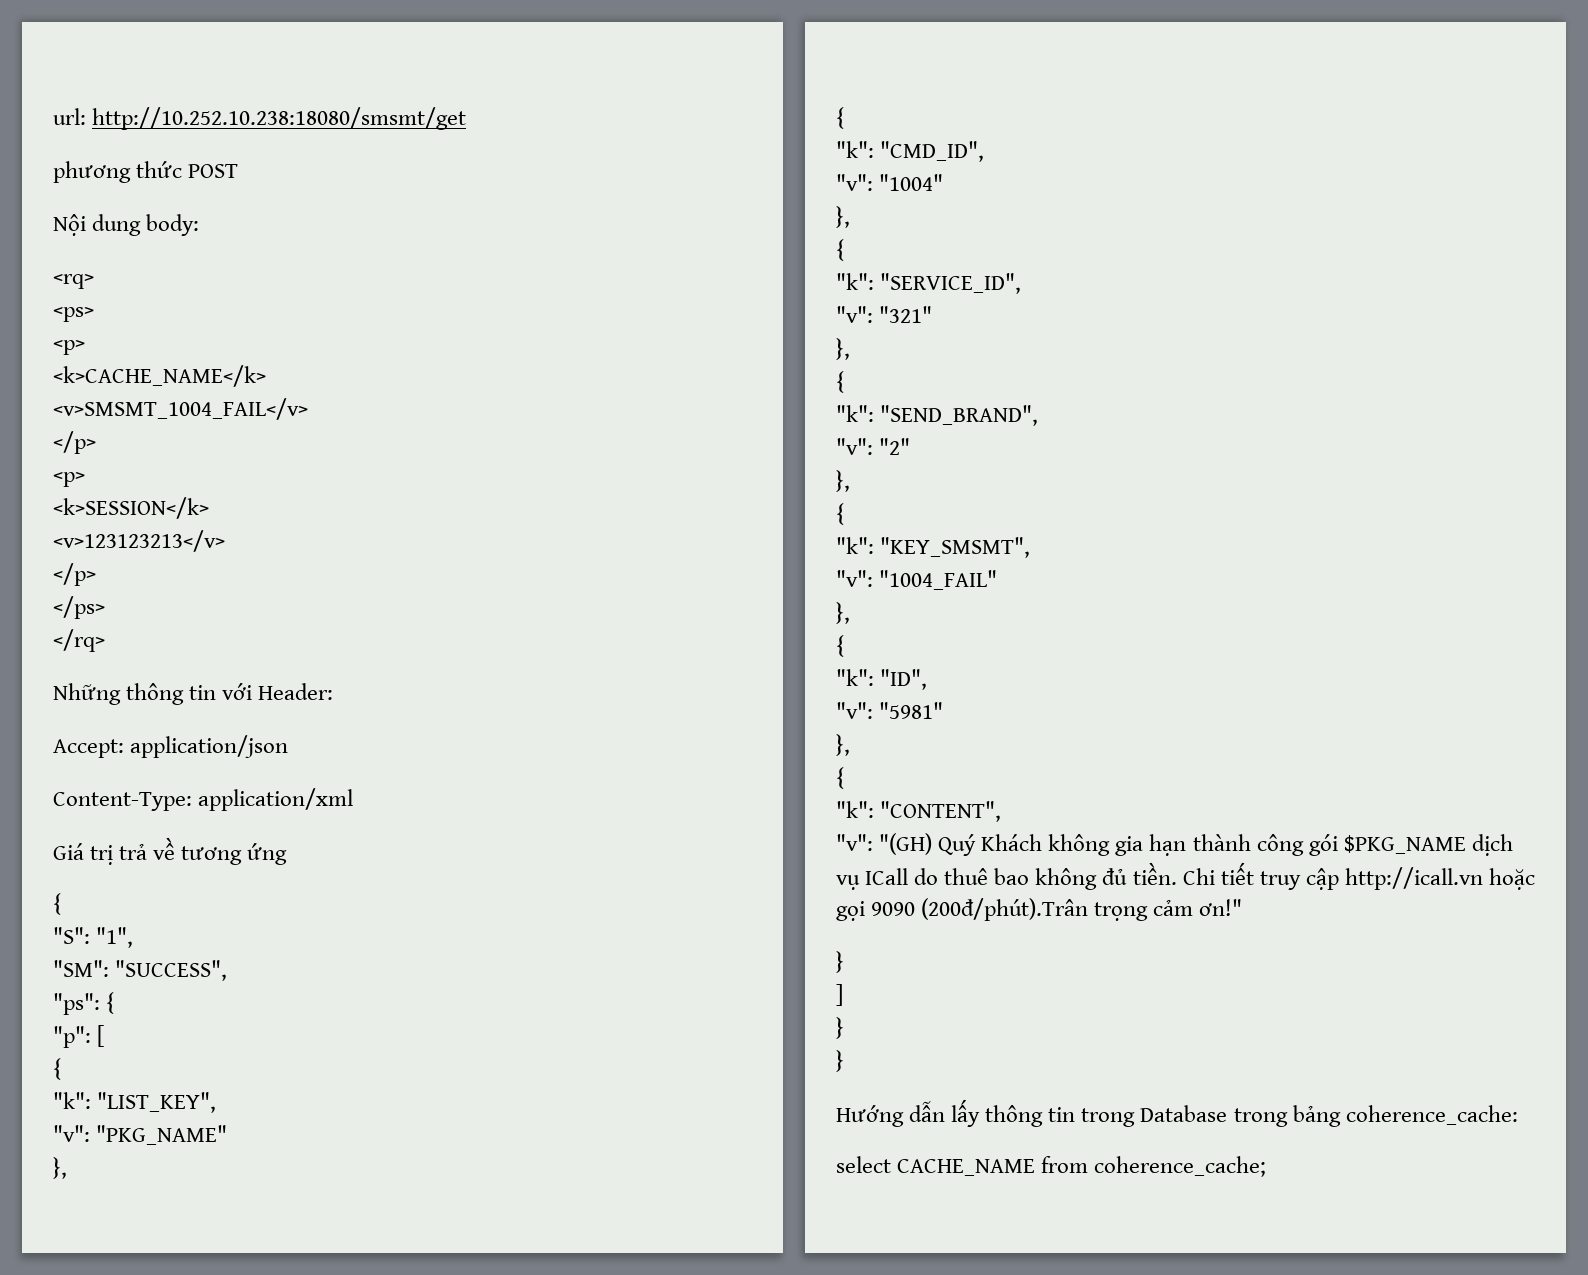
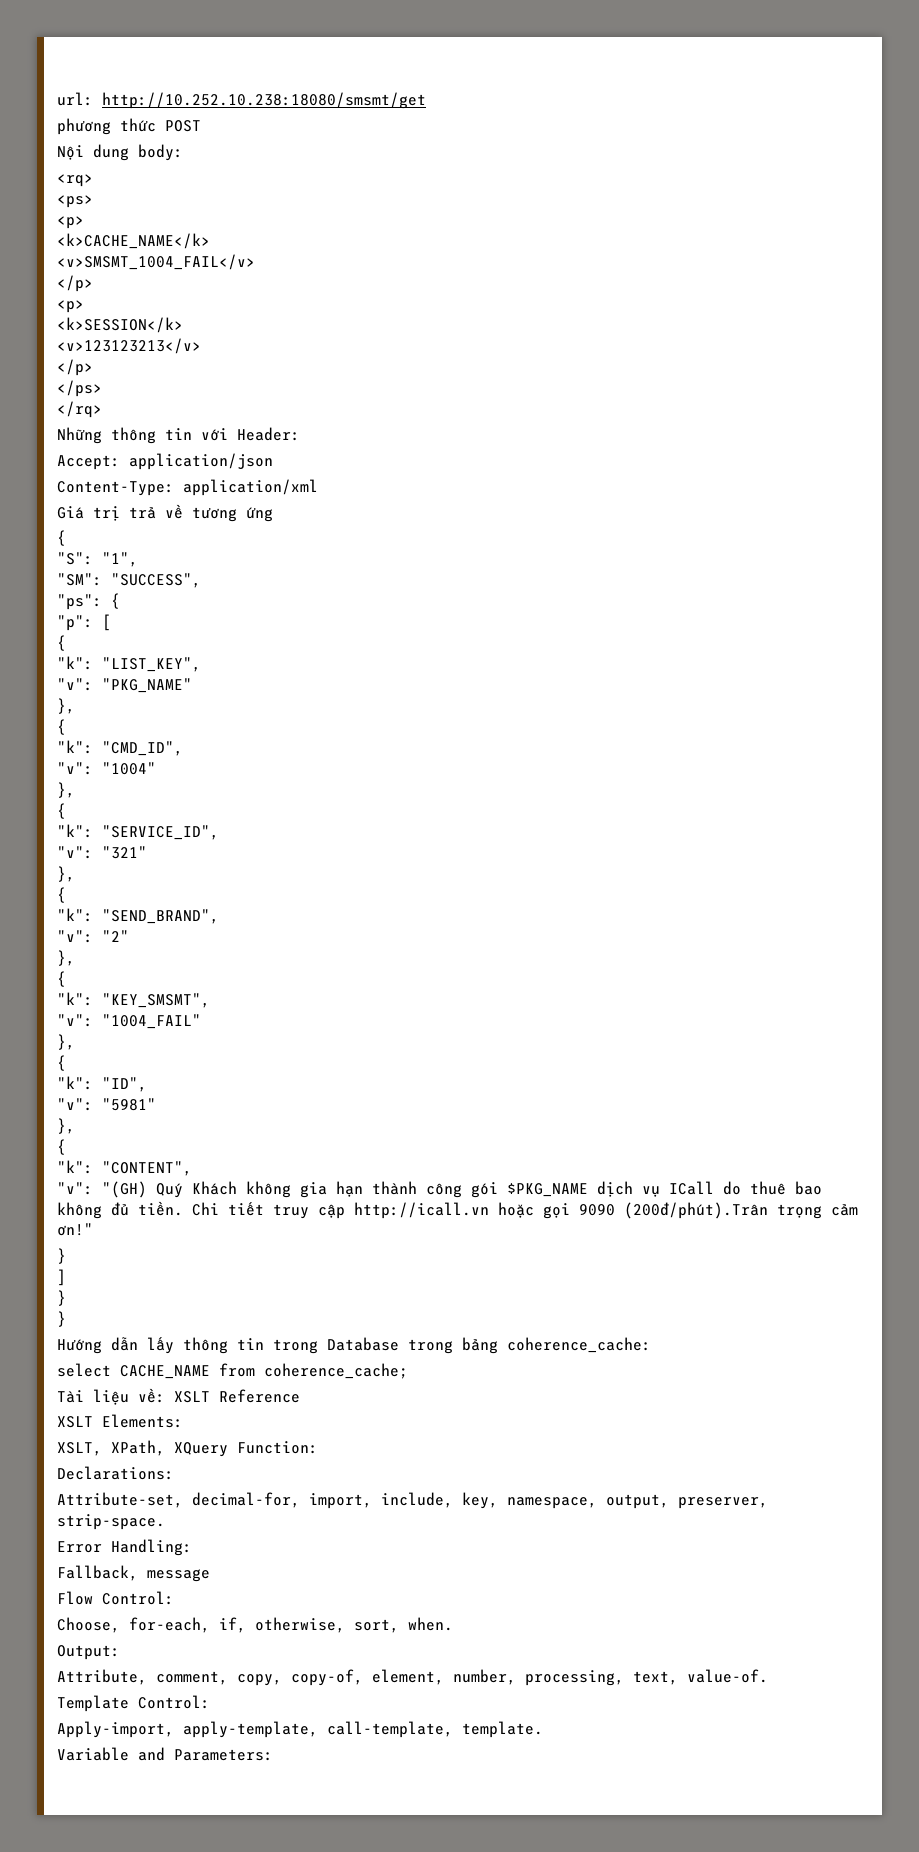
(1267, 1166) none -> [57,1388,300,1405] [57,1414,183,1428] [57,1440,318,1457] [57,1466,174,1480] [57,1492,768,1509] [57,1514,165,1530] [57,1539,192,1556] [57,1565,210,1582] [57,1591,174,1605] [57,1617,453,1633] [57,1645,120,1660] [57,1669,768,1686] [57,1695,210,1712] [57,1721,543,1738] [57,1747,273,1761] // Tài liệu về: XSLT Reference // XSLT Elements: // XSLT, XPath, XQuery Function: // Declarations: // Attribute-set, decimal-for, import, include, key, namespace, output, preserver, strip-space. // Error Handling: // Fallback, message // Flow Control: // Choose, for-each, if, otherwise, sort, when. // Output: // Attribute, comment, copy, copy-of, element, number, processing, text, value-of. // Template Control: // Apply-import, apply-template, call-template, template. // Variable and Parameters:

